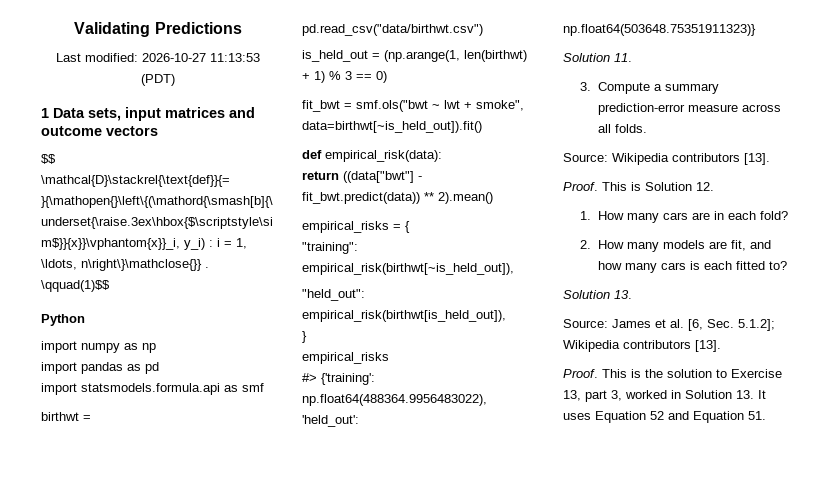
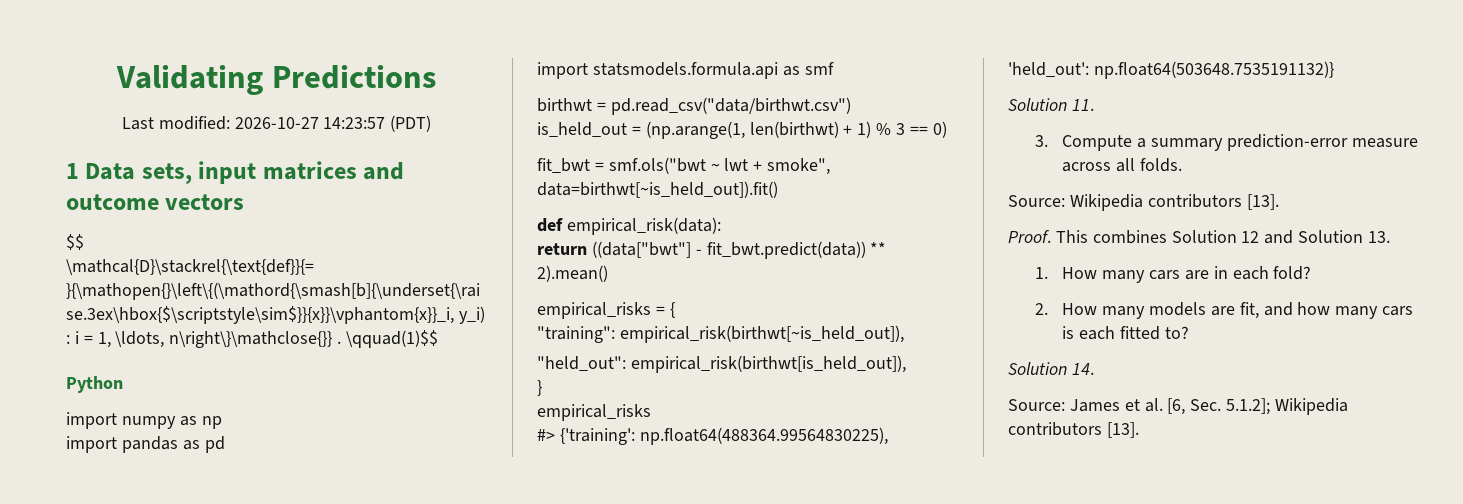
[210,53,260,62] 11:13:53 -> [323,117,386,129] 14:23:57
[302,394,487,406] [302,415,359,427] [563,24,756,36] np.float64(488364.9956483022), 'held_out': np.float64(503648.75351911323)} -> [639,427,888,445] [1008,61,1334,79] np.float64(488364.99564830225), 'held_out': np.float64(503648.7535191132)}
[631,182,714,191] is Solution 12. -> [1092,230,1391,244] combines Solution 12 and Solution 13.
[614,290,632,299] 13. -> [1071,363,1094,375] 14.
[563,369,782,378] [563,390,766,402] [563,411,766,423] // Proof. This is the solution to Exercise 13, part 3, worked in Solution 13. It uses Equation 52 and Equation 51. -> (1139, 430) none

